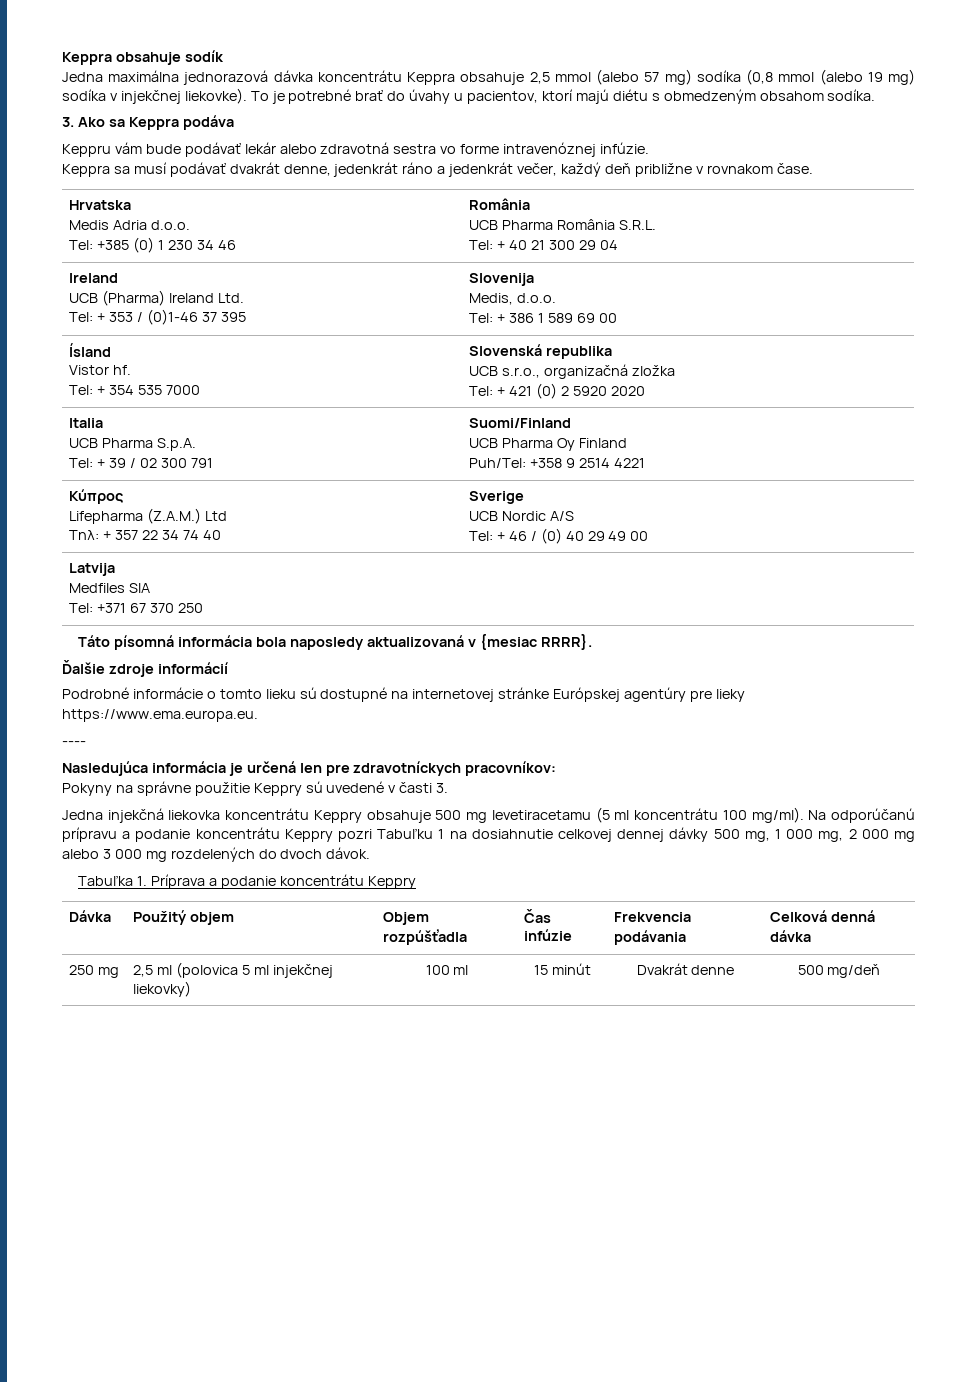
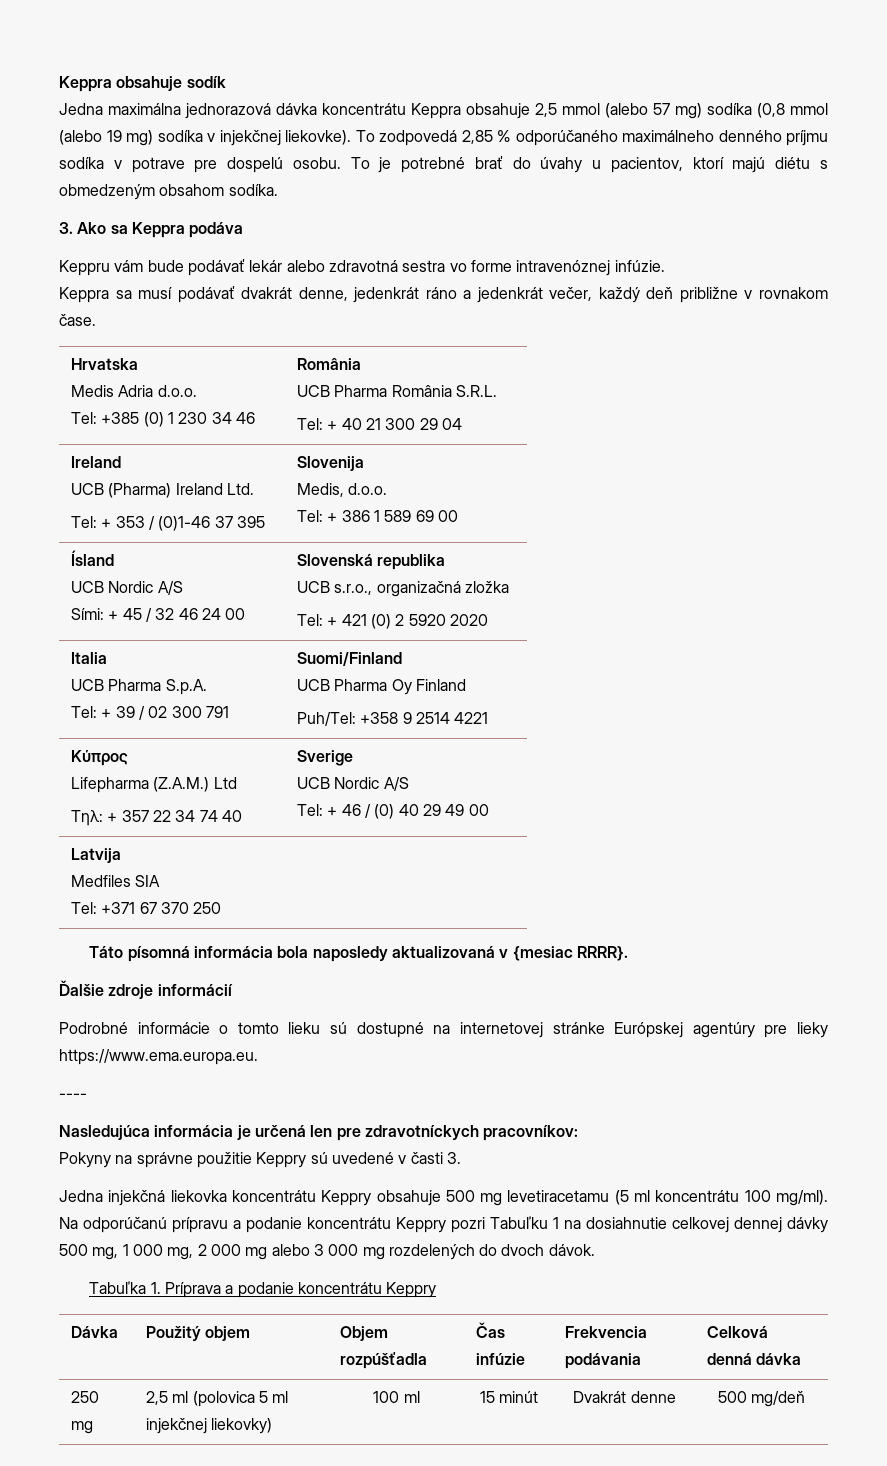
(269, 96) none -> [379,130,828,146] [59,157,370,173] zodpovedá 2,85 % odporúčaného maximálneho denného príjmu sodíka v potrave pre dospelú osobu. To
[69,365,131,375] [69,385,200,395] Vistor hf. // Tel: + 354 535 7000 -> [71,581,183,595] [71,608,246,622] UCB Nordic A/S // Sími: + 45 / 32 46 24 00

